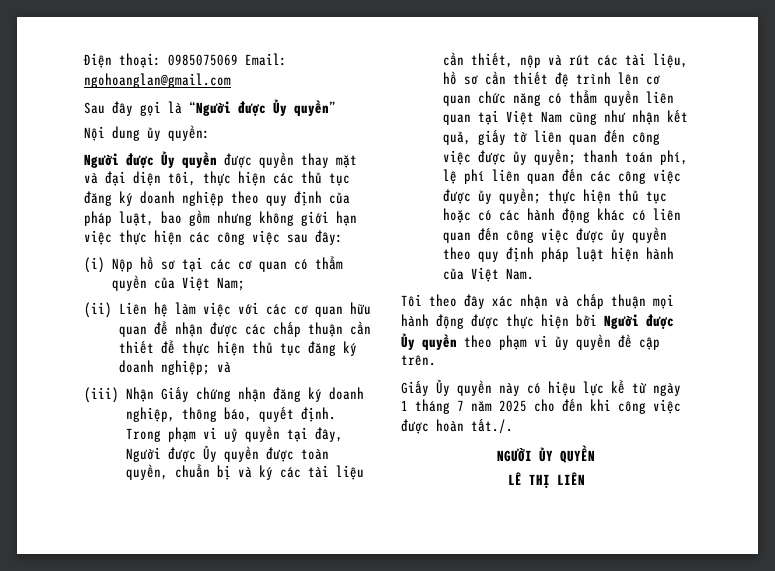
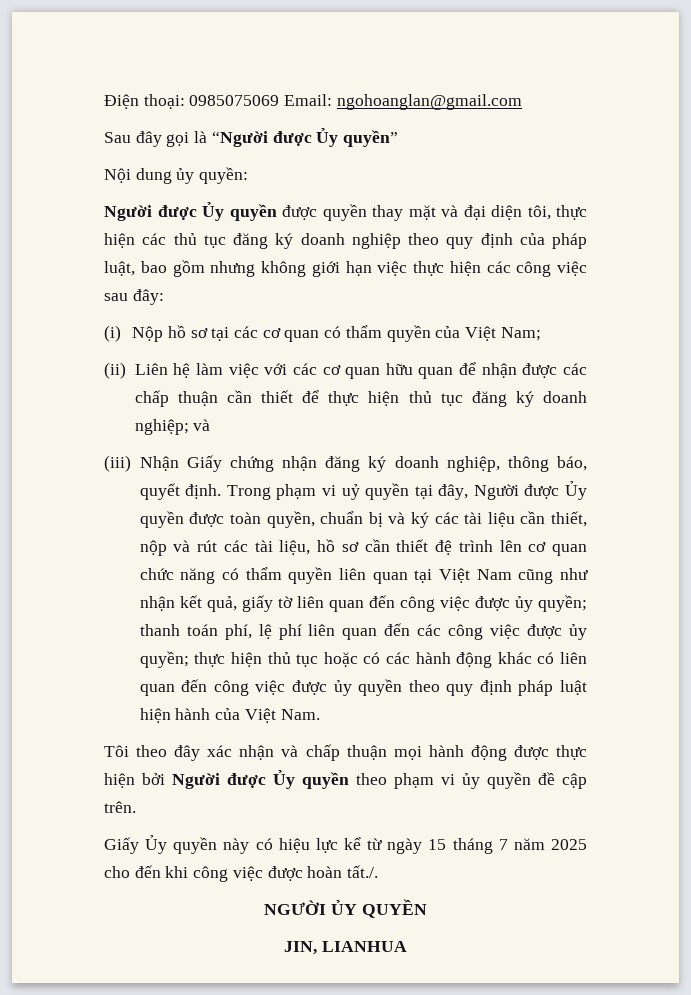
[401,400,408,411] 1 -> [428,839,447,850] 15
[507,472,585,488] LÊ THỊ LIÊN -> [284,941,407,955] JIN, LIANHUA

